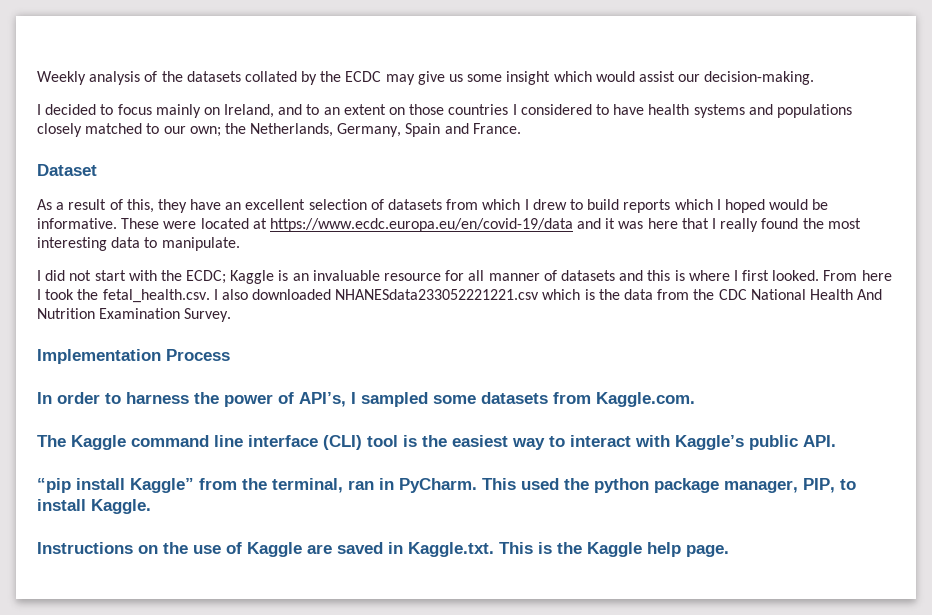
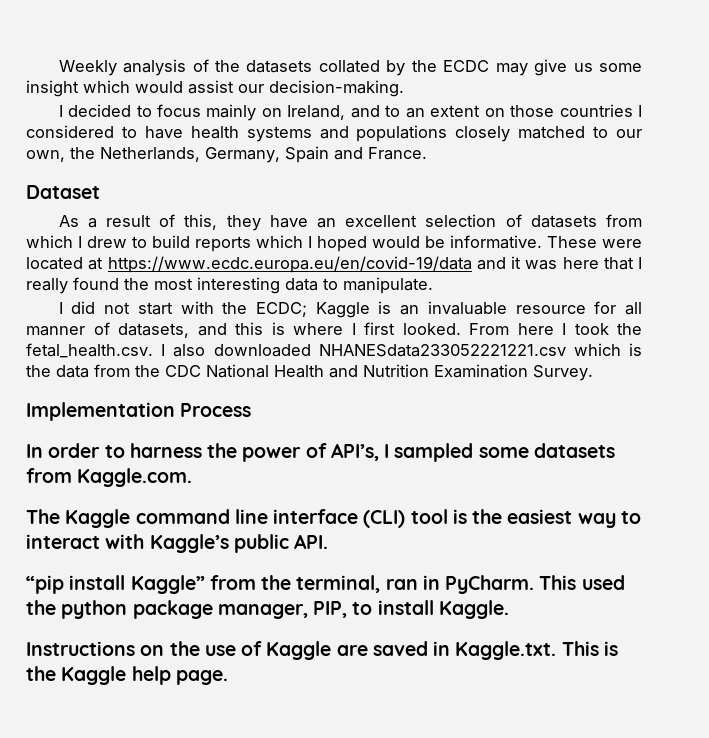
[189,126,221,137] own; -> [26,150,65,162] own,
[560,270,615,281] datasets -> [118,323,189,338] datasets,
[857,289,883,300] And -> [329,365,358,378] and

